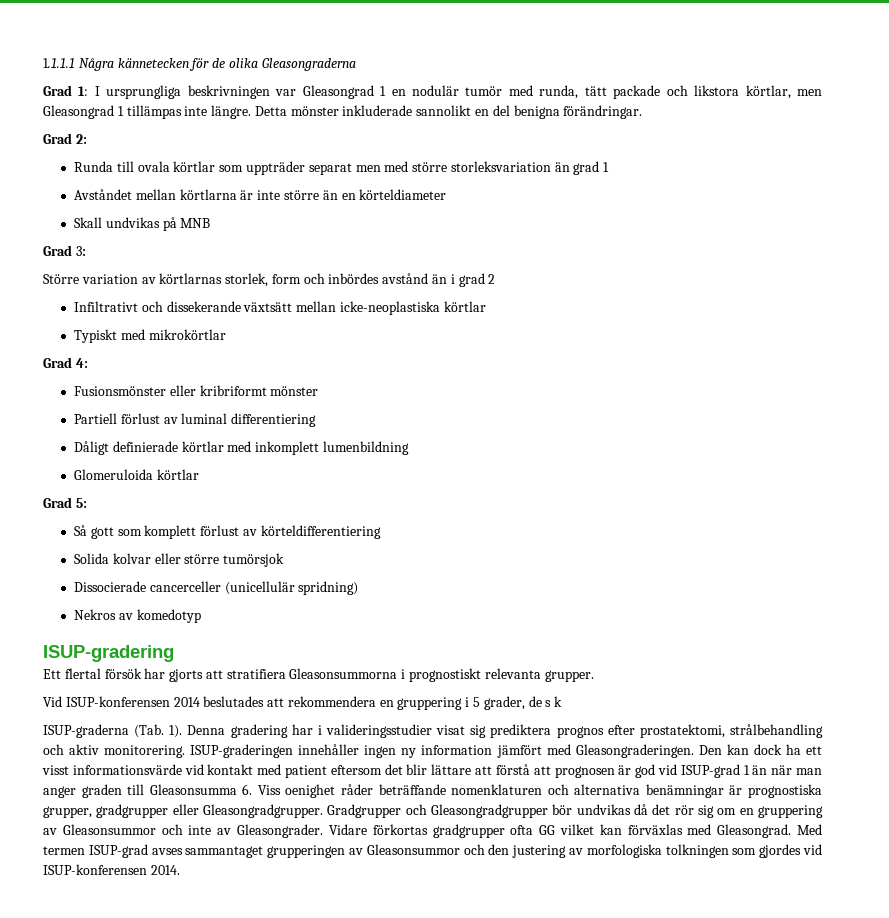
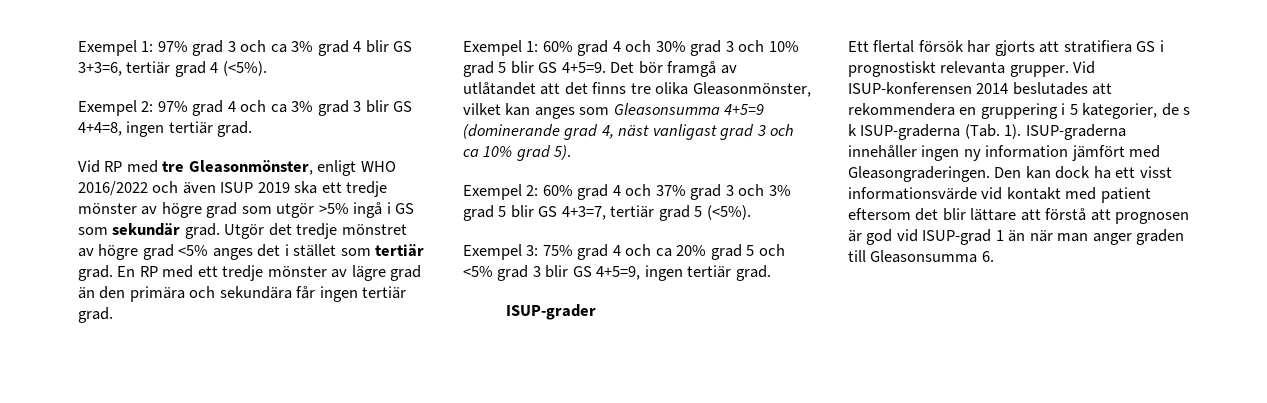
[43,58,356,71] [43,85,823,99] [43,105,643,119] [43,133,87,144] [74,161,610,175] [74,189,447,200] [74,217,211,231] [43,245,86,256] [43,273,496,287] [74,301,486,315] [74,329,226,343] [43,357,88,368] [74,385,319,396] [74,413,317,427] [74,441,409,455] [74,469,199,480] [43,497,87,508] [74,525,381,539] [74,553,285,567] [74,581,359,595] [74,609,201,623] [43,645,174,662] 1.1.1.1 Några kännetecken för de olika Gleasongraderna // Grad 1: I ursprungliga beskrivningen var Gleasongrad 1 en nodulär tumör med runda, tätt packade och likstora körtlar, men Gleasongrad 1 tillämpas inte längre. Detta mönster inkluderade sannolikt en del benigna förändringar. // Grad 2: // Runda till ovala körtlar som uppträder separat men med större storleksvariation än grad 1 // Avståndet mellan körtlarna är inte större än en körteldiameter // Skall undvikas på MNB // Grad 3: // Större variation av körtlarnas storlek, form och inbördes avstånd än i grad 2 // Infiltrativt och dissekerande växtsätt mellan icke-neoplastiska körtlar // Typiskt med mikrokörtlar // Grad 4: // Fusionsmönster eller kribriformt mönster // Partiell förlust av luminal differentiering // Dåligt definierade körtlar med inkomplett lumenbildning // Glomeruloida körtlar // Grad 5: // Så gott som komplett förlust av körteldifferentiering // Solida kolvar eller större tumörsjok // Dissocierade cancerceller (unicellulär spridning) // Nekros av komedotyp // ISUP-gradering -> [78,40,413,56] [78,61,267,77] [78,100,413,116] [78,121,253,137] [78,160,396,176] [78,181,388,197] [78,202,415,218] [78,223,407,239] [78,244,425,260] [78,265,422,281] [78,286,407,302] [78,307,113,323] [463,40,799,56] [463,61,737,77] [463,82,811,97] [463,103,765,119] [463,124,795,140] [463,145,572,161] [463,184,791,200] [463,205,751,221] [463,244,785,260] [463,265,771,281] [505,304,596,320] Exempel 1: 97% grad 3 och ca 3% grad 4 blir GS 3+3=6, tertiär grad 4 (<5%). // Exempel 2: 97% grad 4 och ca 3% grad 3 blir GS 4+4=8, ingen tertiär grad. // Vid RP med tre Gleasonmönster, enligt WHO 2016/2022 och även ISUP 2019 ska ett tredje mönster av högre grad som utgör >5% ingå i GS som sekundär grad. Utgör det tredje mönstret av högre grad <5% anges det i stället som tertiär grad. En RP med ett tredje mönster av lägre grad än den primära och sekundära får ingen tertiär grad. // Exempel 1: 60% grad 4 och 30% grad 3 och 10% grad 5 blir GS 4+5=9. Det bör framgå av utlåtandet att det finns tre olika Gleasonmönster, vilket kan anges som Gleasonsumma 4+5=9 (dominerande grad 4, näst vanligast grad 3 och ca 10% grad 5). // Exempel 2: 60% grad 4 och 37% grad 3 och 3% grad 5 blir GS 4+3=7, tertiär grad 5 (<5%). // Exempel 3: 75% grad 4 och ca 20% grad 5 och <5% grad 3 blir GS 4+5=9, ingen tertiär grad. // ISUP-grader
[289,668,398,679] Gleasonsummorna -> [1136,41,1156,52] GS
(594, 676) // -> (1069, 71) none
[483,696,525,710] grader, -> [1082,103,1158,119] kategorier,
(563, 701) // -> (857, 130) none
[187,724,823,738] [43,744,294,758] Denna gradering har i valideringsstudier visat sig prediktera prognos efter prostatektomi, strålbehandling och aktiv monitorering. ISUP-graderingen -> [1025,124,1126,140] ISUP-graderna
[257,784,822,798] [43,804,824,818] [43,824,822,838] [43,844,822,858] [43,864,180,875] Viss oenighet råder beträffande nomenklaturen och alternativa benämningar är prognostiska grupper, gradgrupper eller Gleasongradgrupper. Gradgrupper och Gleasongradgrupper bör undvikas då det rör sig om en gruppering av Gleasonsummor och inte av Gleasongrader. Vidare förkortas gradgrupper ofta GG vilket kan förväxlas med Gleasongrad. Med termen ISUP-grad avses sammantaget grupperingen av Gleasonsummor och den justering av morfologiska tolkningen som gjordes vid ISUP-konferensen 2014. -> (994, 256) none

